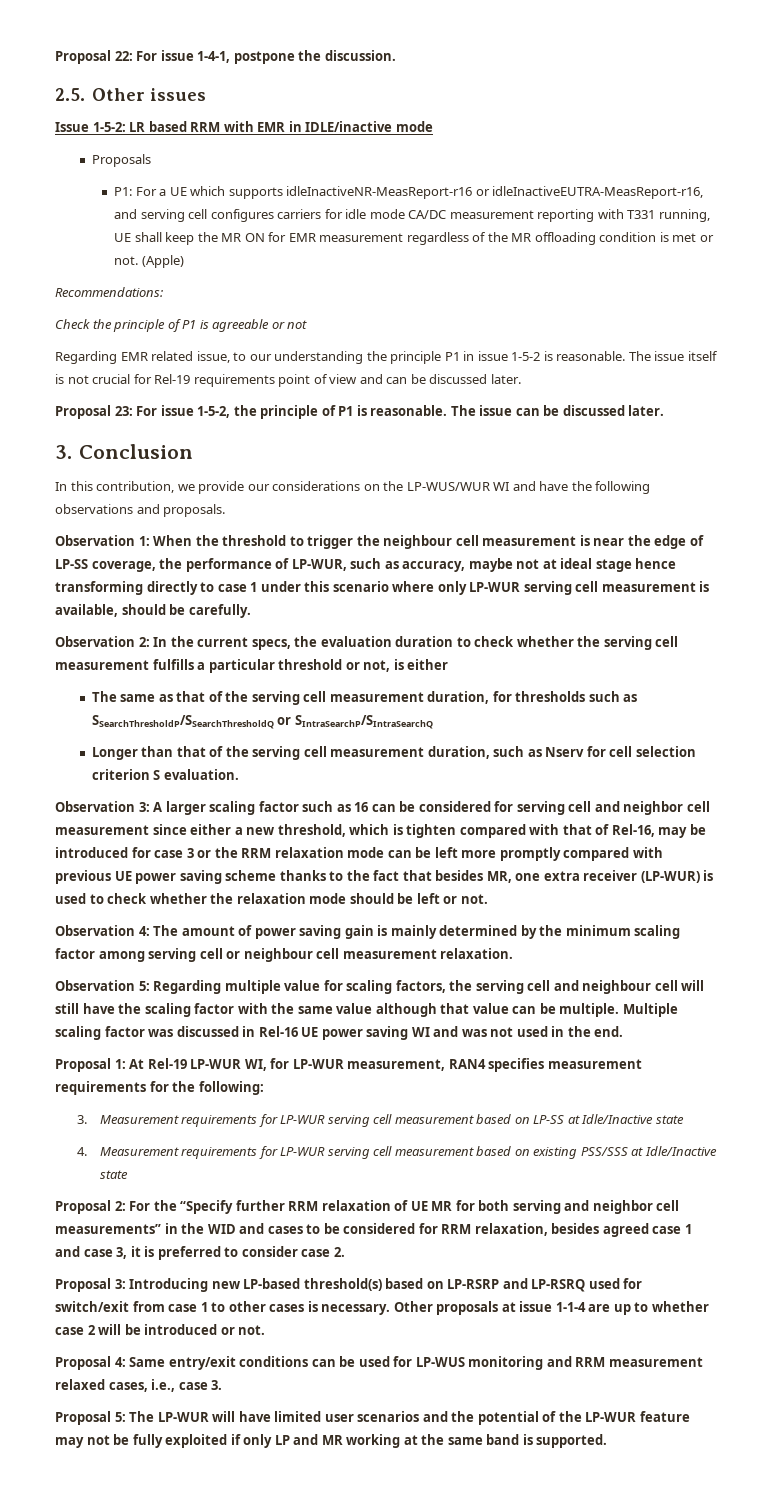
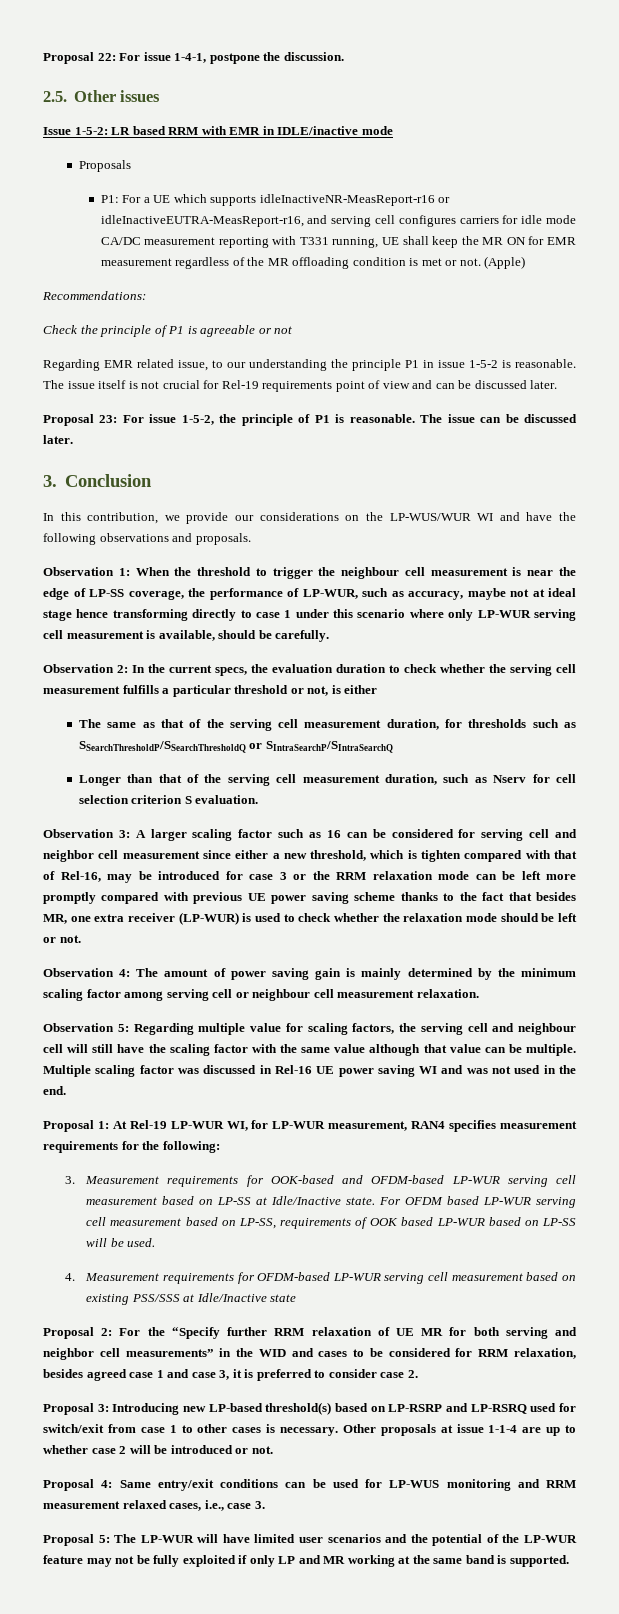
(278, 1120) none -> [270,1175,445,1184] OOK-based and OFDM-based
[655,1115,684,1124] state -> [346,1196,576,1208] [86,1217,576,1229] [86,1238,156,1247] state. For OFDM based LP-WUR serving cell measurement based on LP-SS, requirements of OOK based LP-WUR based on LP-SS will be used.
(278, 1152) none -> [257,1272,331,1281] OFDM-based

